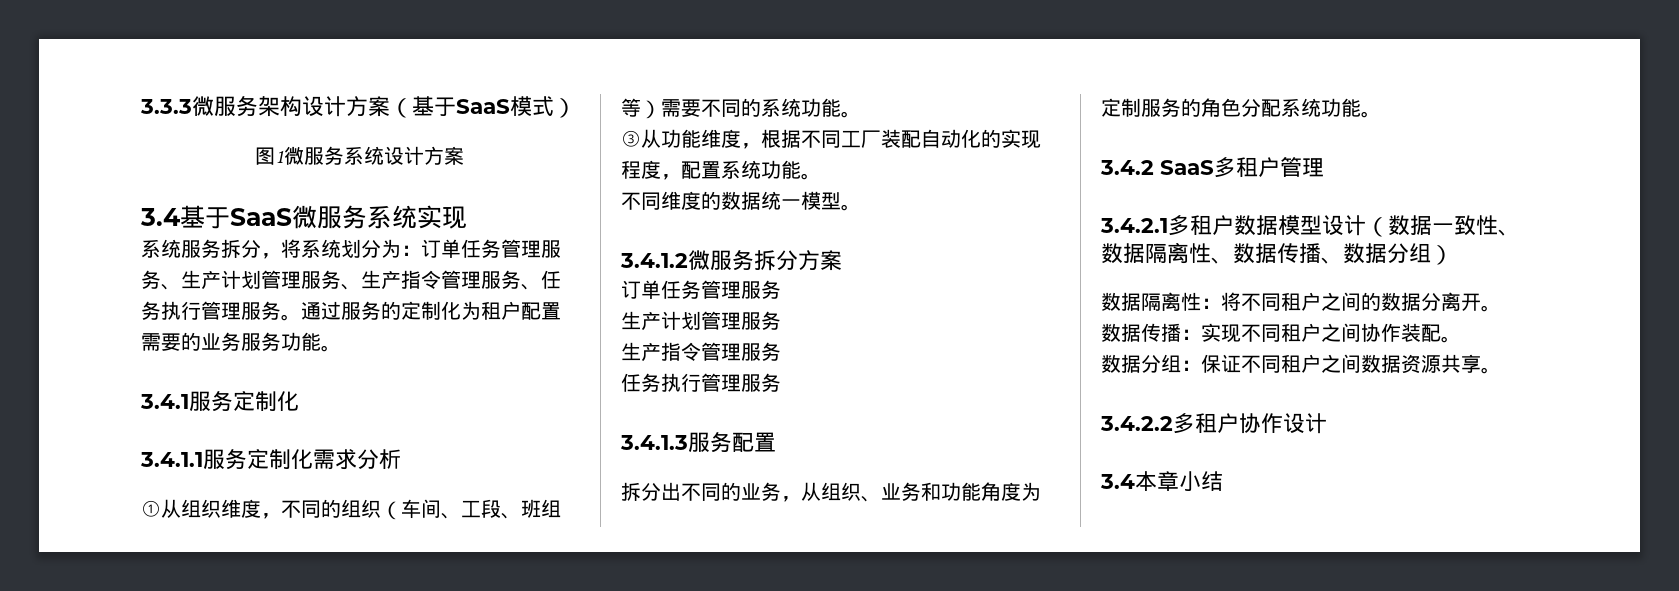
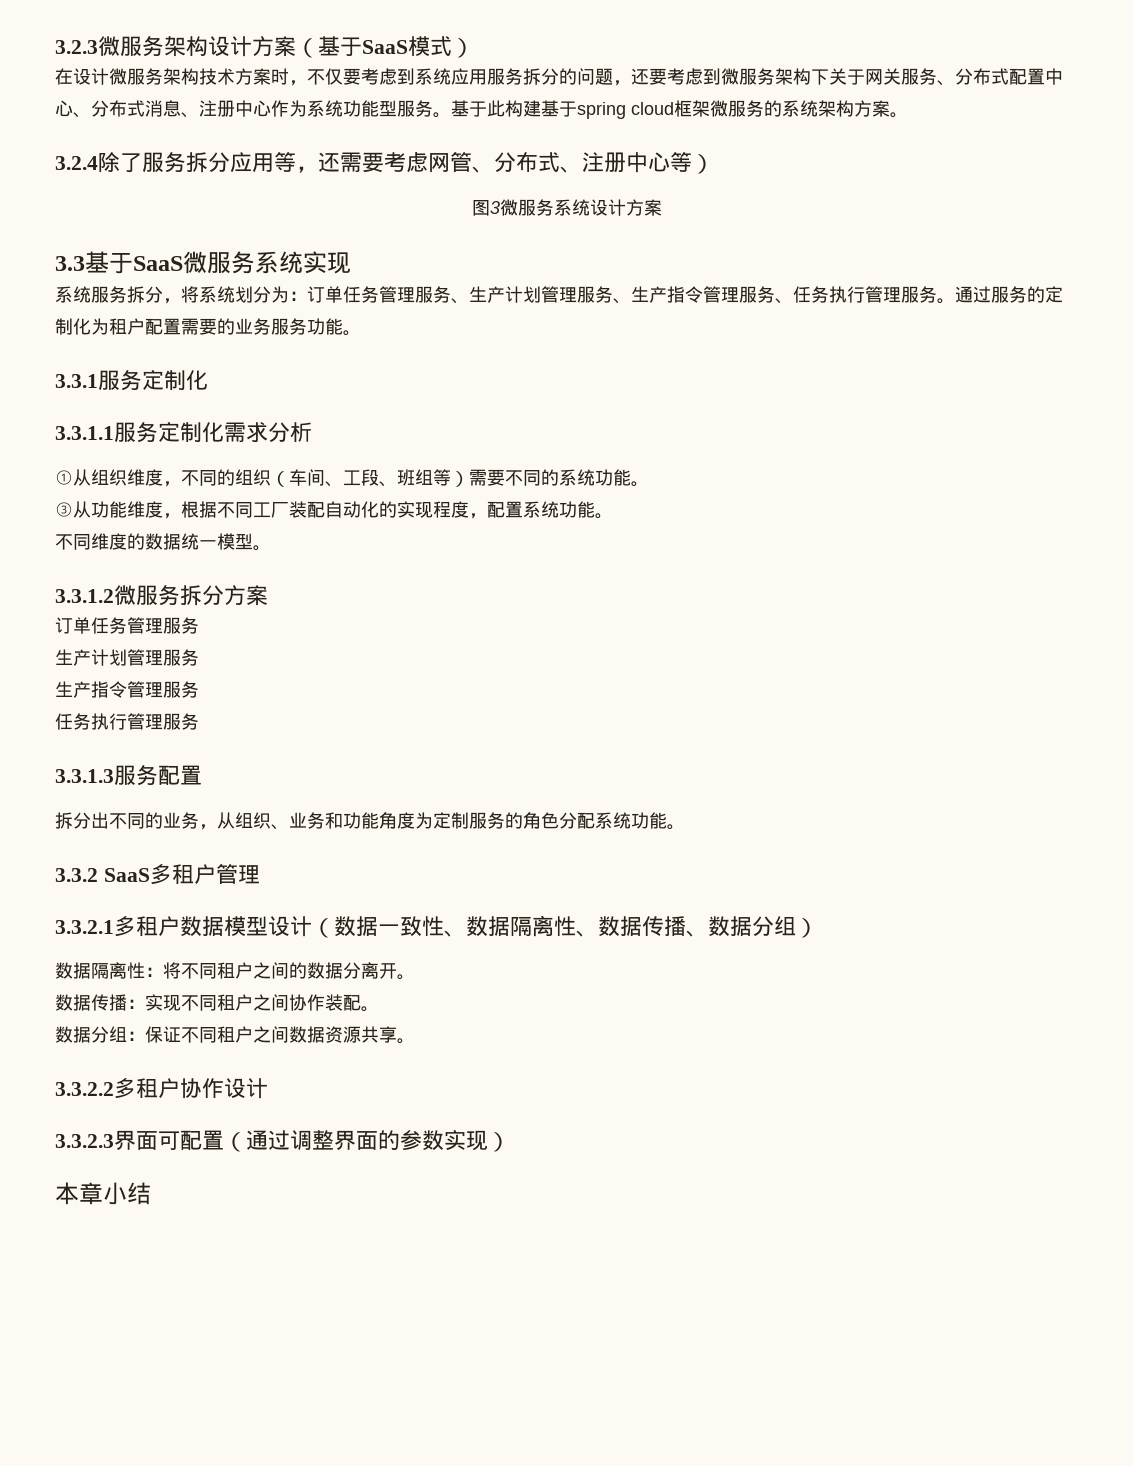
[140,99,192,114] 3.3.3 -> [55,40,98,54] 3.2.3
(576, 108) none -> [55,68,1063,86] [55,100,908,119] [55,152,714,174] // 在设计微服务架构技术方案时，不仅要考虑到系统应用服务拆分的问题，还要考虑到微服务架构下关于网关服务、分布式配置中心、分布式消息、注册中心作为系统功能型服务。基于此构建基于spring cloud框架微服务的系统架构方案。 // 3.2.4除了服务拆分应用等，还需要考虑网管、分布式、注册中心等）
[275,150,284,163] 1 -> [489,201,500,214] 3
[140,208,180,226] 3.4 -> [55,256,85,271] 3.3
[140,394,189,409] 3.4.1 -> [55,374,98,388] 3.3.1
[140,452,203,467] 3.4.1.1 -> [55,426,114,440] 3.3.1.1
[620,253,688,268] 3.4.1.2 -> [55,589,114,603] 3.3.1.2
[620,435,688,450] 3.4.1.3 -> [55,769,114,783] 3.3.1.3
[1100,160,1154,175] 3.4.2 -> [55,868,98,882] 3.3.2
[1100,218,1168,233] 3.4.2.1 -> [55,920,114,934] 3.3.2.1
[1100,416,1173,431] 3.4.2.2 -> [55,1082,114,1096] 3.3.2.2
[1100,474,1135,489] 3.4 -> [55,1130,510,1152] 3.3.2.3界面可配置（通过调整界面的参数实现） //

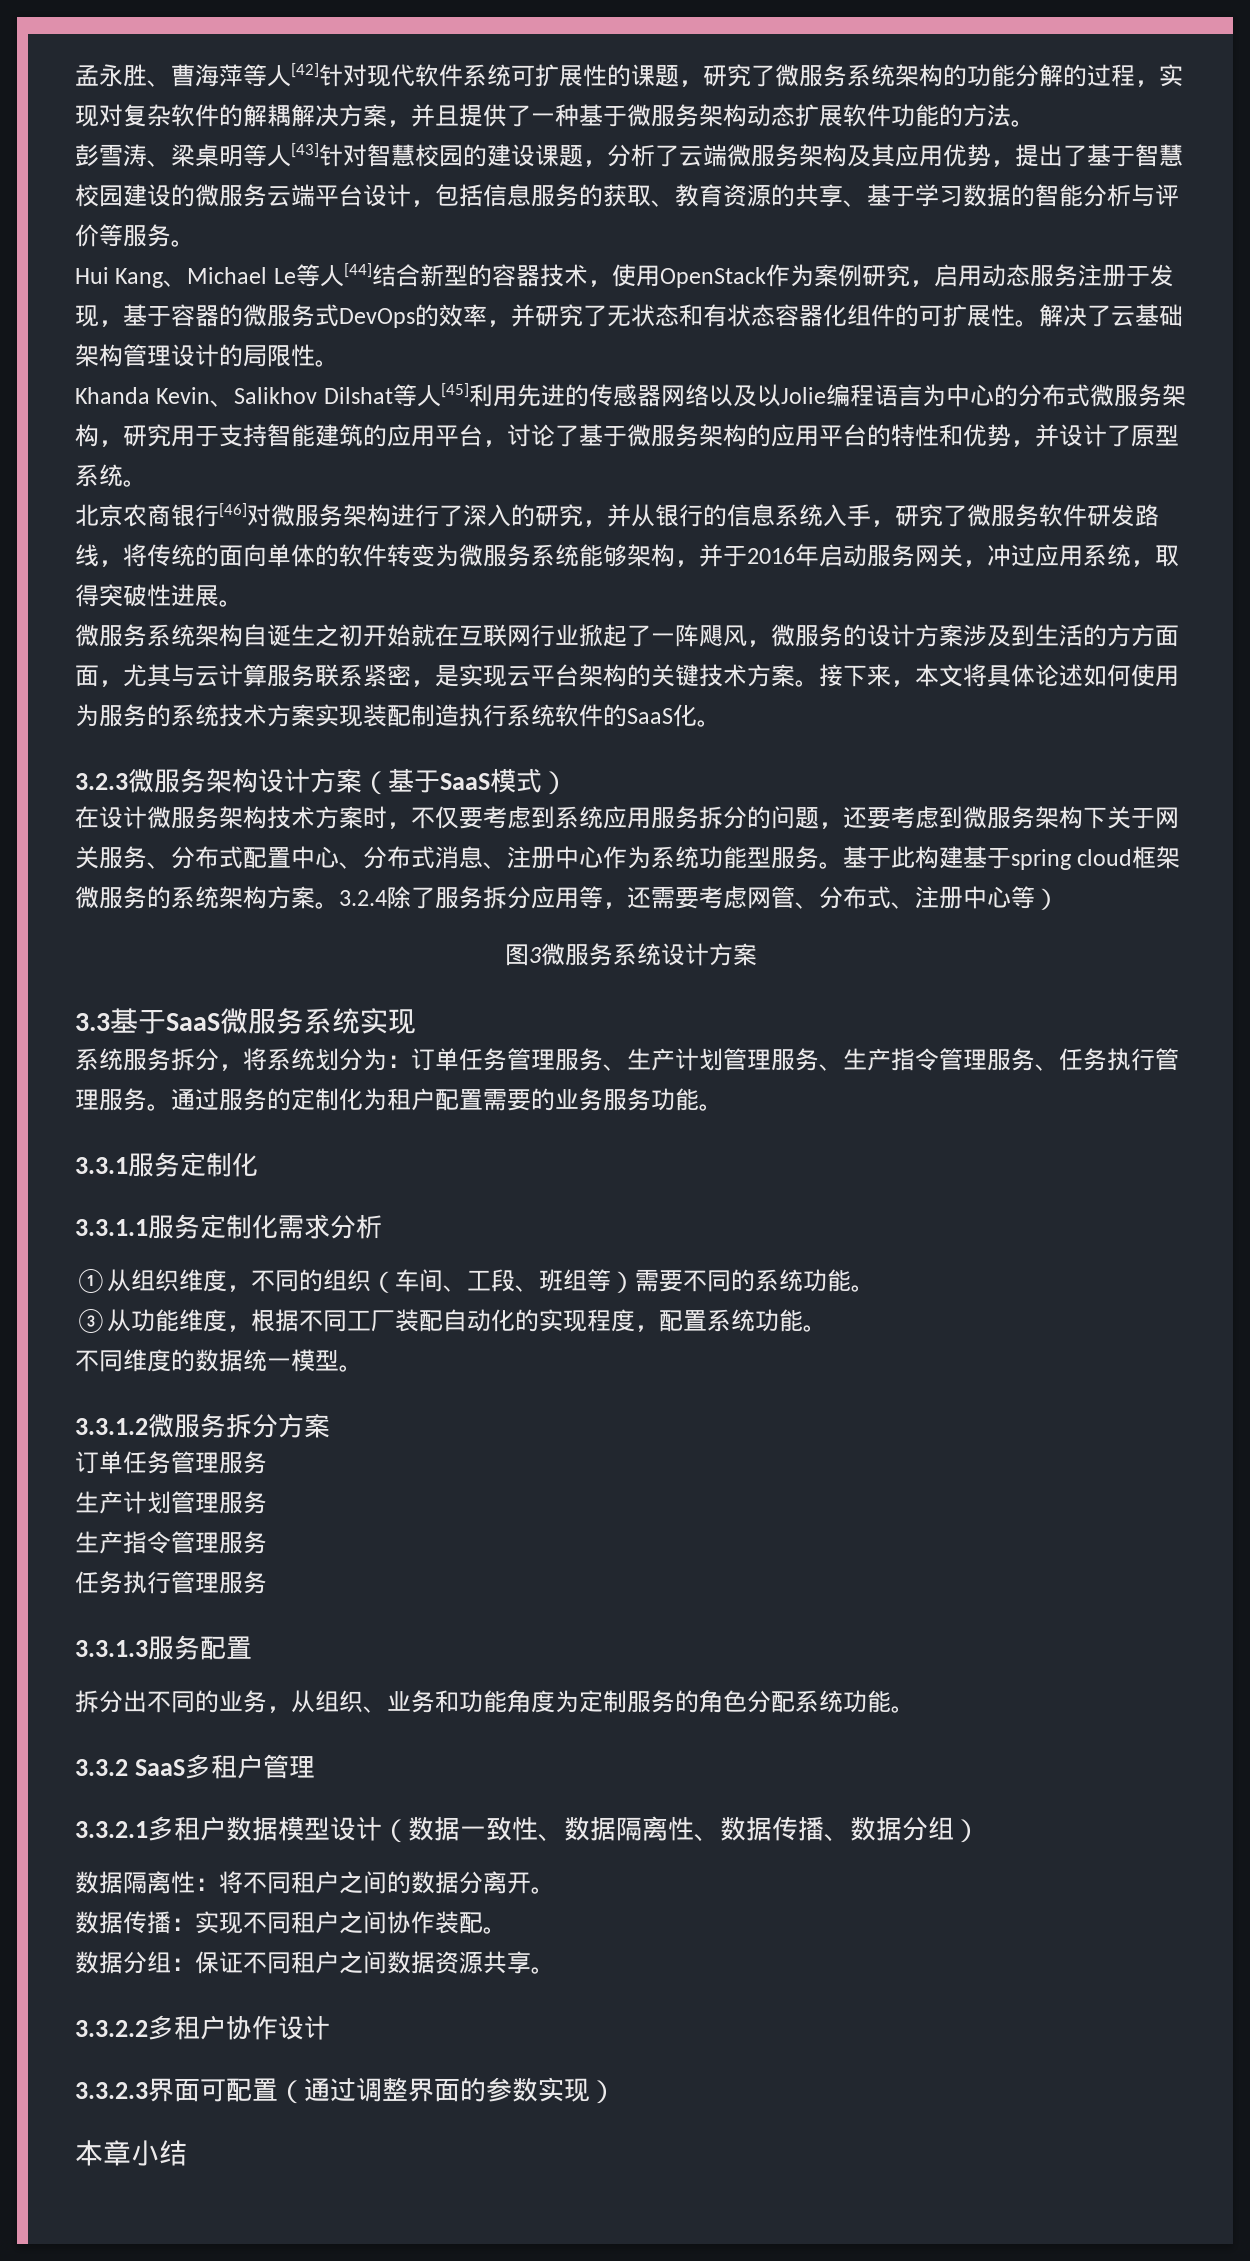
(55, 47) none -> [75,63,1183,87] [75,104,1035,127] [75,143,1183,167] [75,184,1179,207] [75,224,195,247] [75,263,1174,288] [75,304,1183,328] [75,344,339,367] [75,383,1186,407] [75,424,1179,447] [75,464,147,487] [75,503,1159,527] [75,544,1179,567] [75,584,243,607] [75,624,1179,647] [75,664,1179,687] [75,704,721,727] 孟永胜、曹海萍等人[42]针对现代软件系统可扩展性的课题，研究了微服务系统架构的功能分解的过程，实现对复杂软件的解耦解决方案，并且提供了一种基于微服务架构动态扩展软件功能的方法。 // 彭雪涛、梁桌明等人[43]针对智慧校园的建设课题，分析了云端微服务架构及其应用优势，提出了基于智慧校园建设的微服务云端平台设计，包括信息服务的获取、教育资源的共享、基于学习数据的智能分析与评价等服务。 // Hui Kang、Michael Le等人[44]结合新型的容器技术，使用OpenStack作为案例研究，启用动态服务注册于发现，基于容器的微服务式DevOps的效率，并研究了无状态和有状态容器化组件的可扩展性。解决了云基础架构管理设计的局限性。 // Khanda Kevin、Salikhov Dilshat等人[45]利用先进的传感器网络以及以Jolie编程语言为中心的分布式微服务架构，研究用于支持智能建筑的应用平台，讨论了基于微服务架构的应用平台的特性和优势，并设计了原型系统。 // 北京农商银行[46]对微服务架构进行了深入的研究，并从银行的信息系统入手，研究了微服务软件研发路线，将传统的面向单体的软件转变为微服务系统能够架构，并于2016年启动服务网关，冲过应用系统，取得突破性进展。 // 微服务系统架构自诞生之初开始就在互联网行业掀起了一阵飓风，微服务的设计方案涉及到生活的方方面面，尤其与云计算服务联系紧密，是实现云平台架构的关键技术方案。接下来，本文将具体论述如何使用为服务的系统技术方案实现装配制造执行系统软件的SaaS化。 //
(908, 115) // -> (339, 905) none

